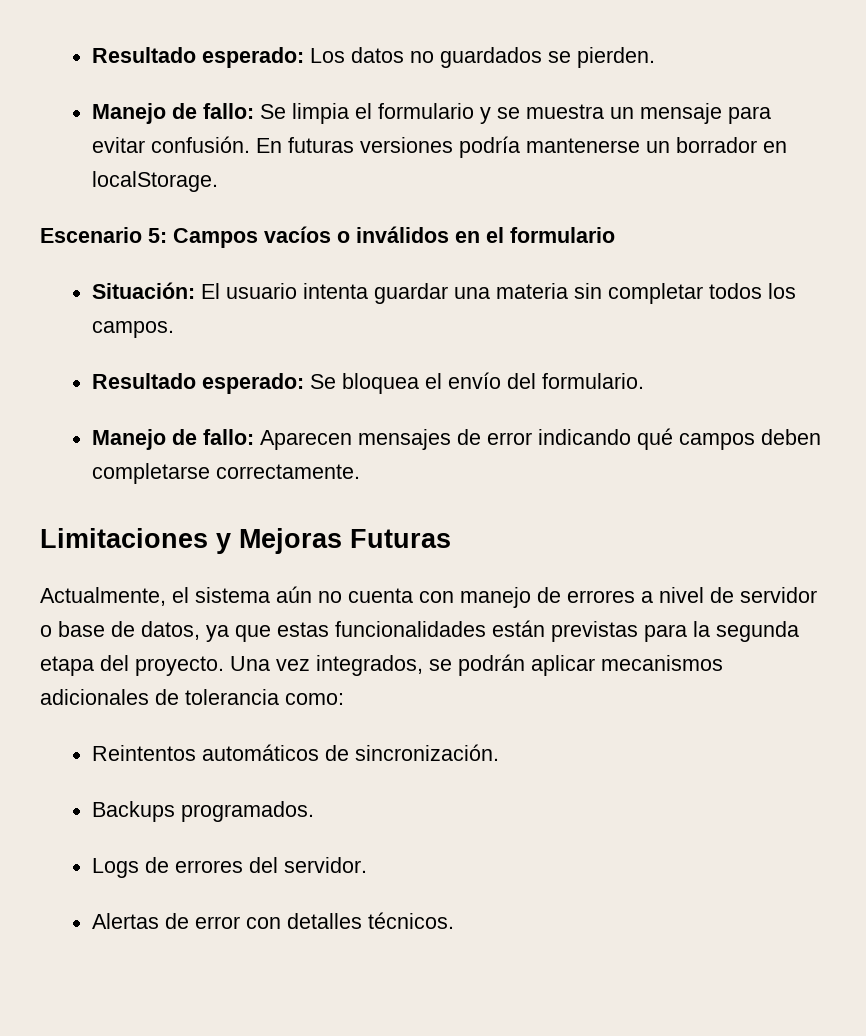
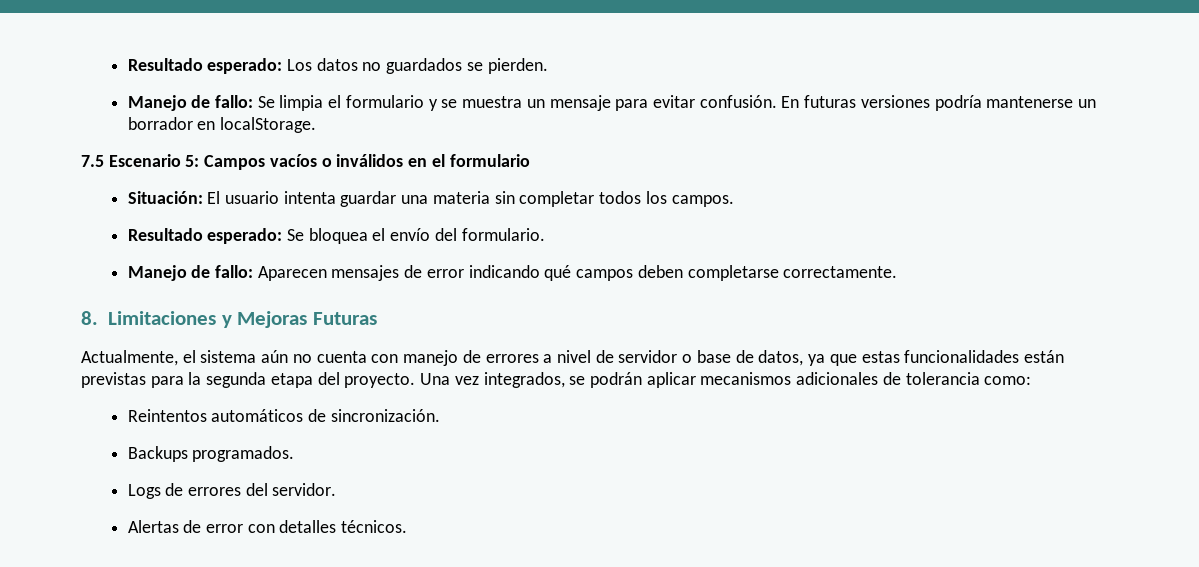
(218, 181) none -> [81,155,104,167] 7.5
(360, 471) none -> [81,311,98,325] 8.

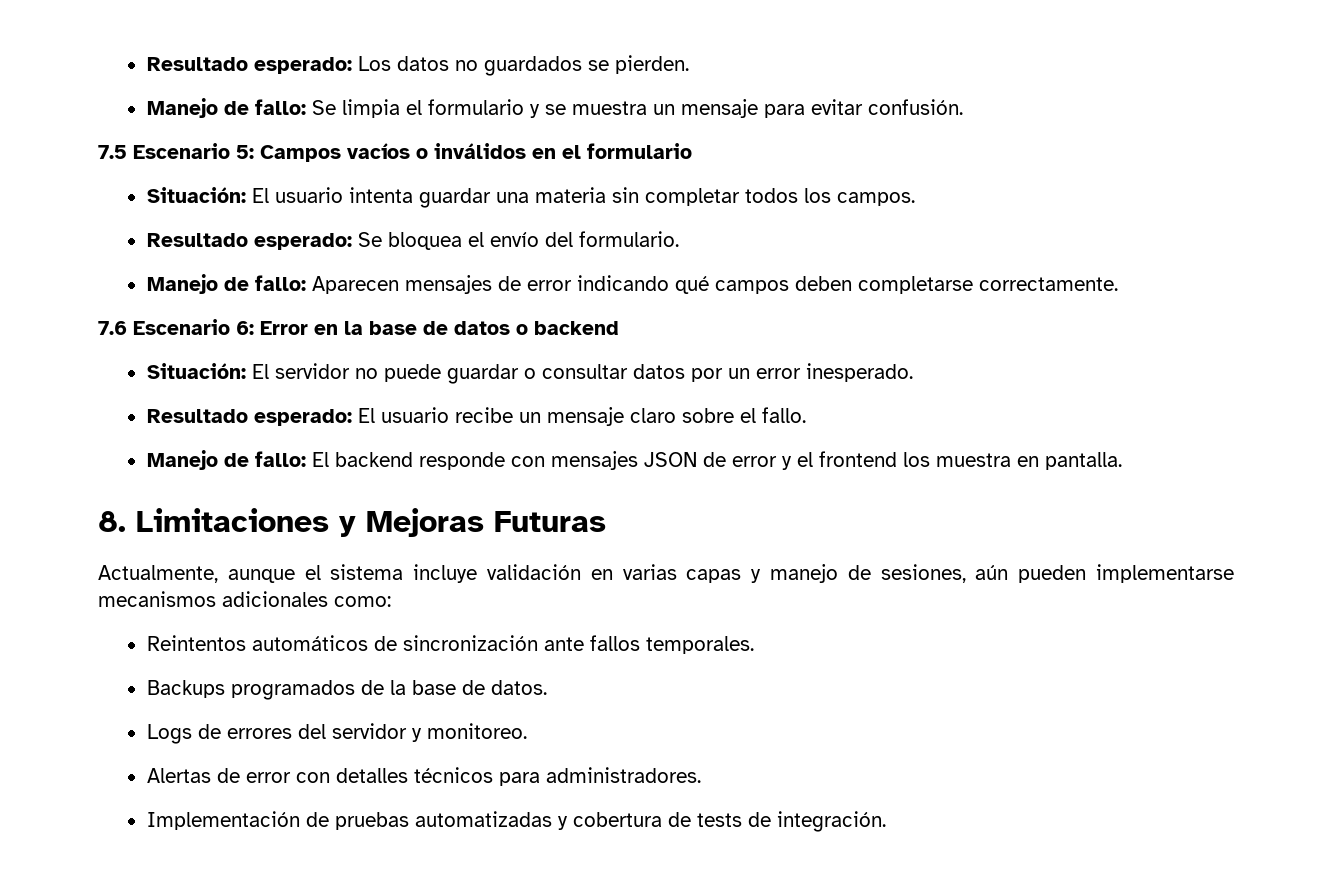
[781,95,1097,111] [127,117,317,133] En futuras versiones podría mantenerse un borrador en localStorage. -> (963, 107) none
(898, 272) none -> [98,319,619,335] [146,363,913,384] [146,407,806,426] [146,450,1122,470] // 7.6 Escenario 6: Error en la base de datos o backend // Situación: El servidor no puede guardar o consultar datos por un error inesperado. // Resultado esperado: El usuario recibe un mensaje claro sobre el fallo. // Manejo de fallo: El backend responde con mensajes JSON de error y el frontend los muestra en pantalla.
(178, 358) none -> [227,569,295,583] aunque
[261,350,1064,366] [81,372,1032,388] [127,409,440,422] [127,446,295,462] aún no cuenta con manejo de errores a nivel de servidor o base de datos, ya que estas funcionalidades están previstas para la segunda etapa del proyecto. Una vez integrados, se podrán aplicar mecanismos adicionales de tolerancia como: // Reintentos automáticos de sincronización. // Backups programados. -> [413,564,1234,583] [98,591,391,607] [146,635,754,654] [146,680,547,700] incluye validación en varias capas y manejo de sesiones, aún pueden implementarse mecanismos adicionales como: // Reintentos automáticos de sincronización ante fallos temporales. // Backups programados de la base de datos.
[272,483,337,496] servidor. -> [331,723,527,742] servidor y monitoreo.
[341,520,408,533] técnicos. -> [413,767,701,786] [146,811,886,832] técnicos para administradores. // Implementación de pruebas automatizadas y cobertura de tests de integración.

